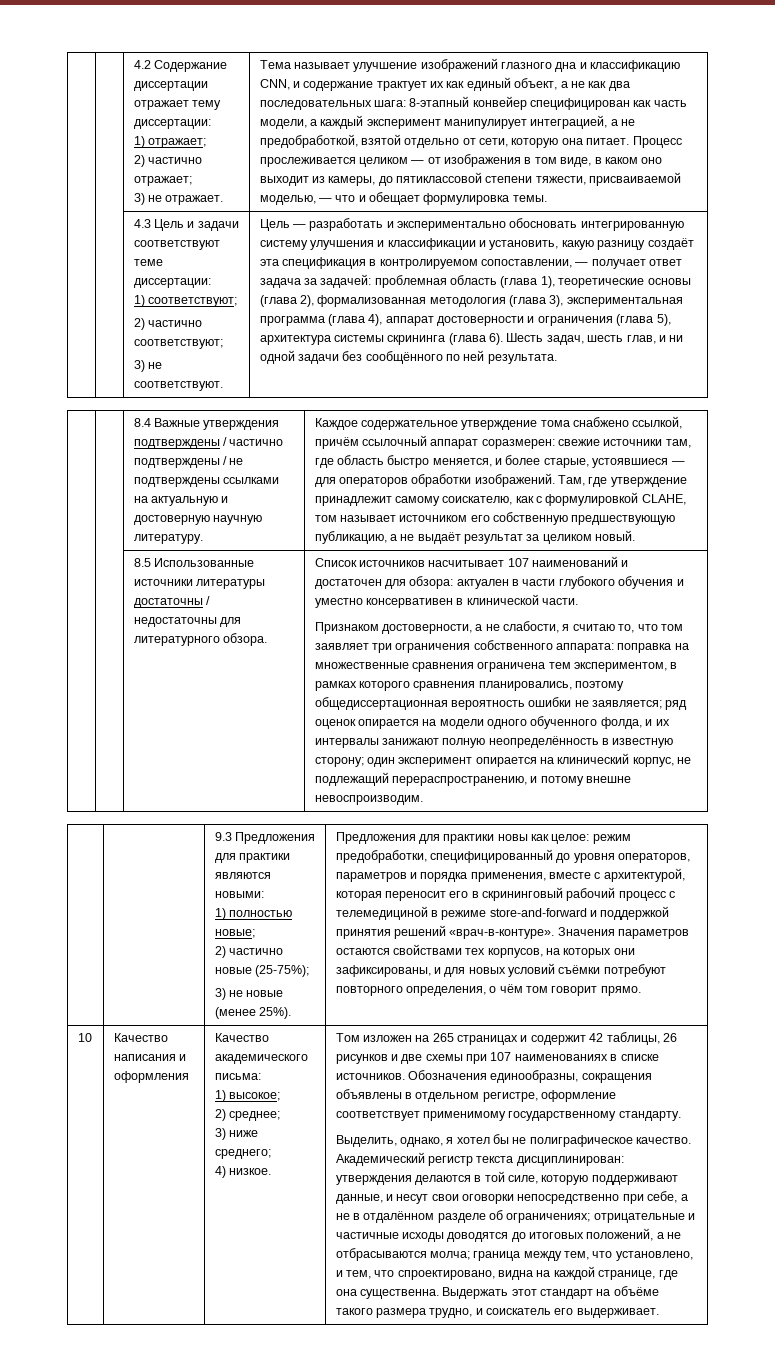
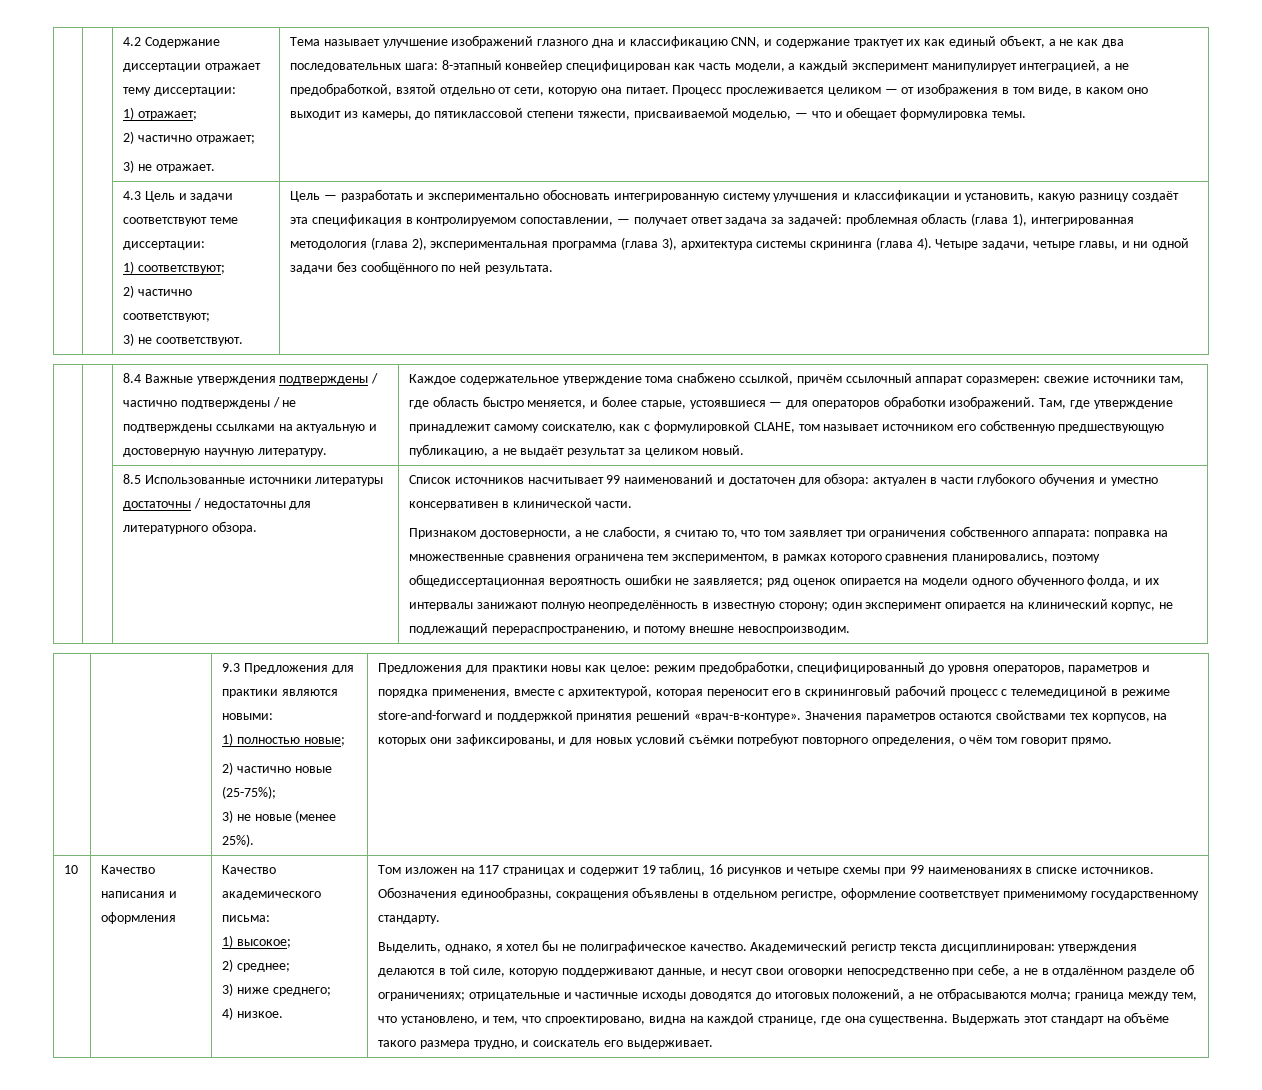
[558,278,691,288] [259,295,683,307] [259,314,671,326] [259,333,656,345] теоретические основы (глава 2), формализованная методология (глава 3), экспериментальная программа (глава 4), аппарат достоверности и ограничения (глава 5), архитектура системы скрининга (глава 6). Шесть задач, шесть глав, -> [1030,217,1134,226] [290,237,1118,250] интегрированная методология (глава 2), экспериментальная программа (глава 3), архитектура системы скрининга (глава 4). Четыре задачи, четыре главы,
[507,558,529,567] 107 -> [606,475,621,484] 99
[432,1033,454,1042] 265 -> [478,865,500,874] 117
[589,1032,677,1045] 42 таблицы, 26 -> [641,863,724,876] 19 таблиц, 16
[401,1054,423,1064] две -> [797,867,840,876] четыре
[490,1052,512,1061] 107 -> [909,865,924,874] 99

